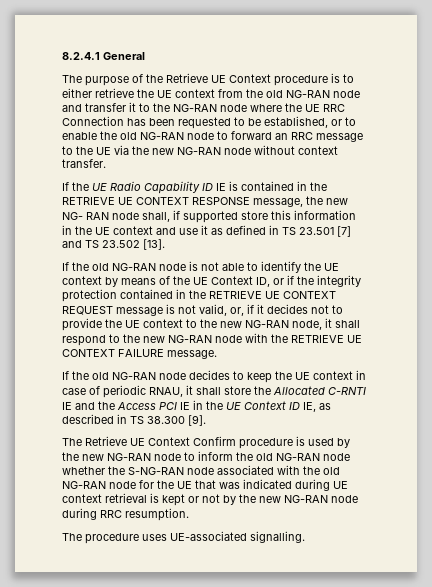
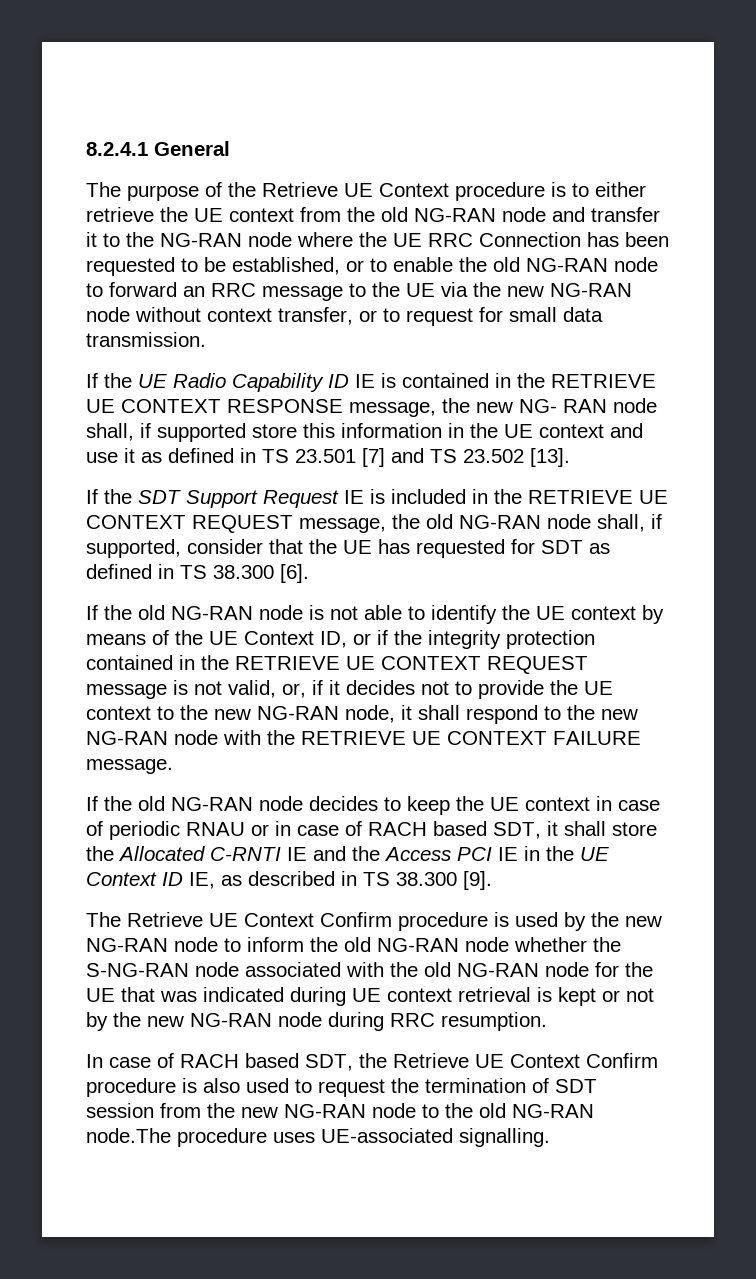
[62,159,106,168] transfer. -> [278,307,603,326] [86,332,206,347] transfer, or to request for small data transmission.
(165, 244) none -> [86,489,668,508] [86,514,662,533] [86,539,610,558] [86,564,309,583] // If the SDT Support Request IE is included in the RETRIEVE UE CONTEXT REQUEST message, the old NG-RAN node shall, if supported, consider that the UE has requested for SDT as defined in TS 38.300 [6].
[149,387,183,397] RNAU, -> [186,821,541,839] RNAU or in case of RACH based SDT,
[62,533,82,541] The -> [86,1053,658,1071] [86,1078,597,1097] [86,1103,594,1118] [86,1128,171,1143] In case of RACH based SDT, the Retrieve UE Context Confirm procedure is also used to request the termination of SDT session from the new NG-RAN node to the old NG-RAN node.The

